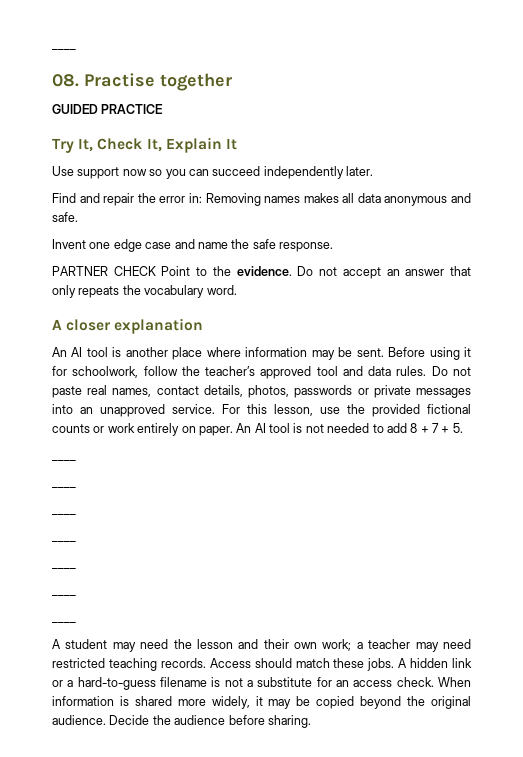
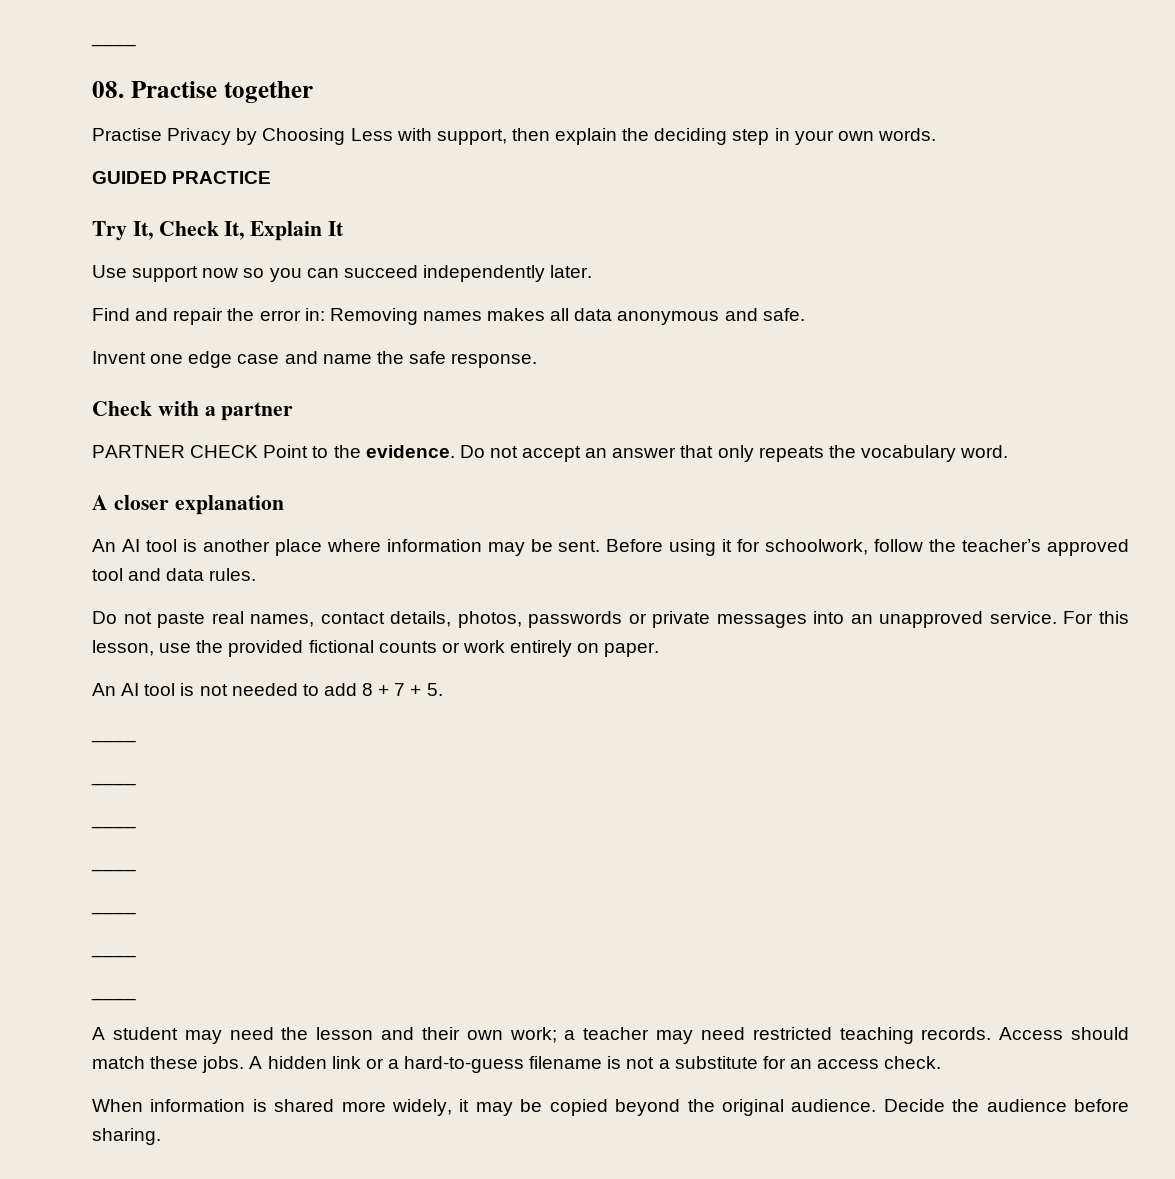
(232, 82) none -> [92,128,936,145] // Practise Privacy by Choosing Less with support, then explain the deciding step in your own words.
(333, 247) none -> [92,401,294,421] // Check with a partner
(427, 371) none -> (257, 574) //
(233, 431) none -> (660, 649) //
(434, 682) none -> (942, 1062) //

